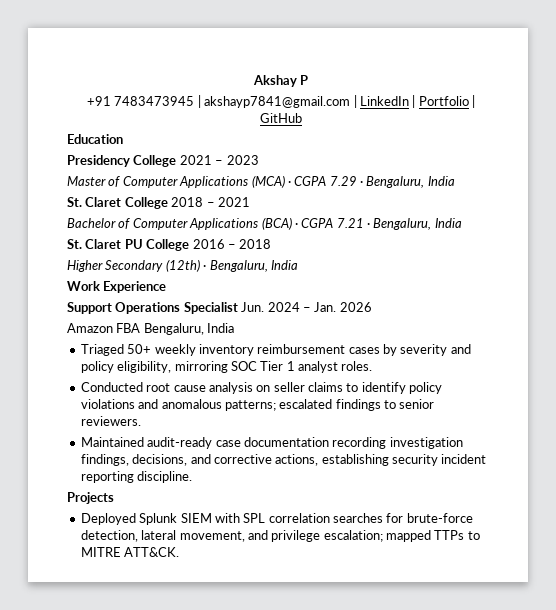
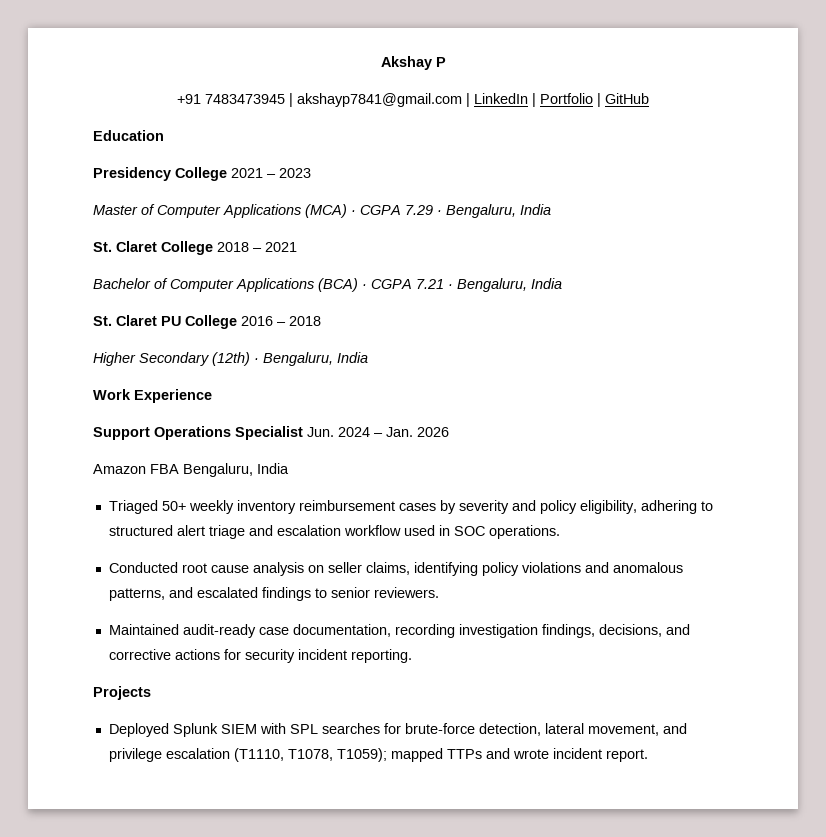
[174,361,373,373] mirroring SOC Tier 1 analyst roles. -> [640,500,713,514] [108,525,560,539] adhering to structured alert triage and escalation workflow used in SOC operations.
[308,382,406,394] claims to identify -> [365,562,478,576] claims, identifying
[224,400,276,411] patterns; -> [108,587,193,601] patterns, and
[243,437,329,447] documentation -> [292,624,391,637] documentation,
[275,454,487,466] [80,471,193,483] actions, establishing security incident reporting discipline. -> [174,649,412,663] actions for security incident reporting.
[268,513,330,523] correlation -> (318, 729) none
[323,530,480,542] [80,547,180,557] escalation; mapped TTPs to MITRE ATT&CK. -> [165,748,648,762] escalation (T1110, T1078, T1059); mapped TTPs and wrote incident report.

